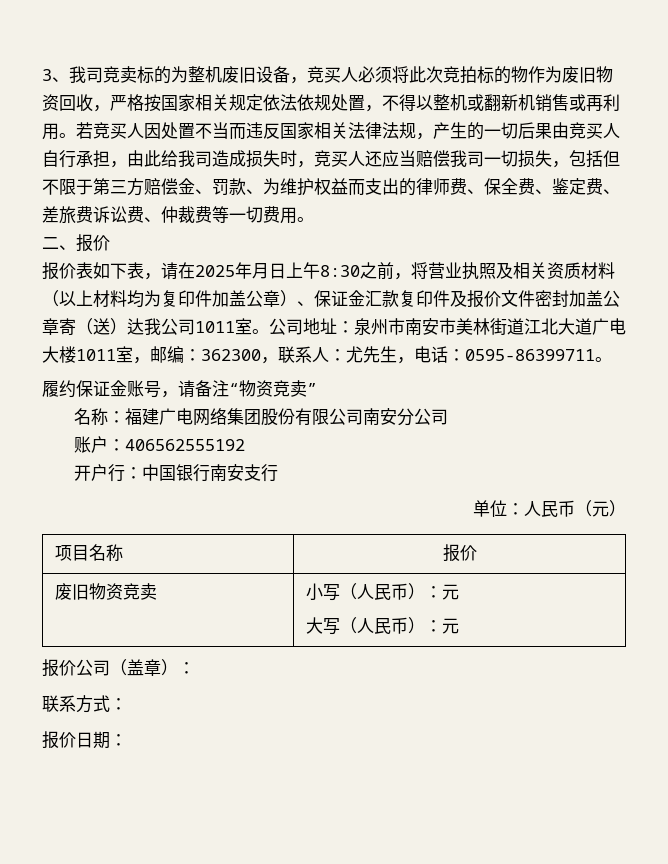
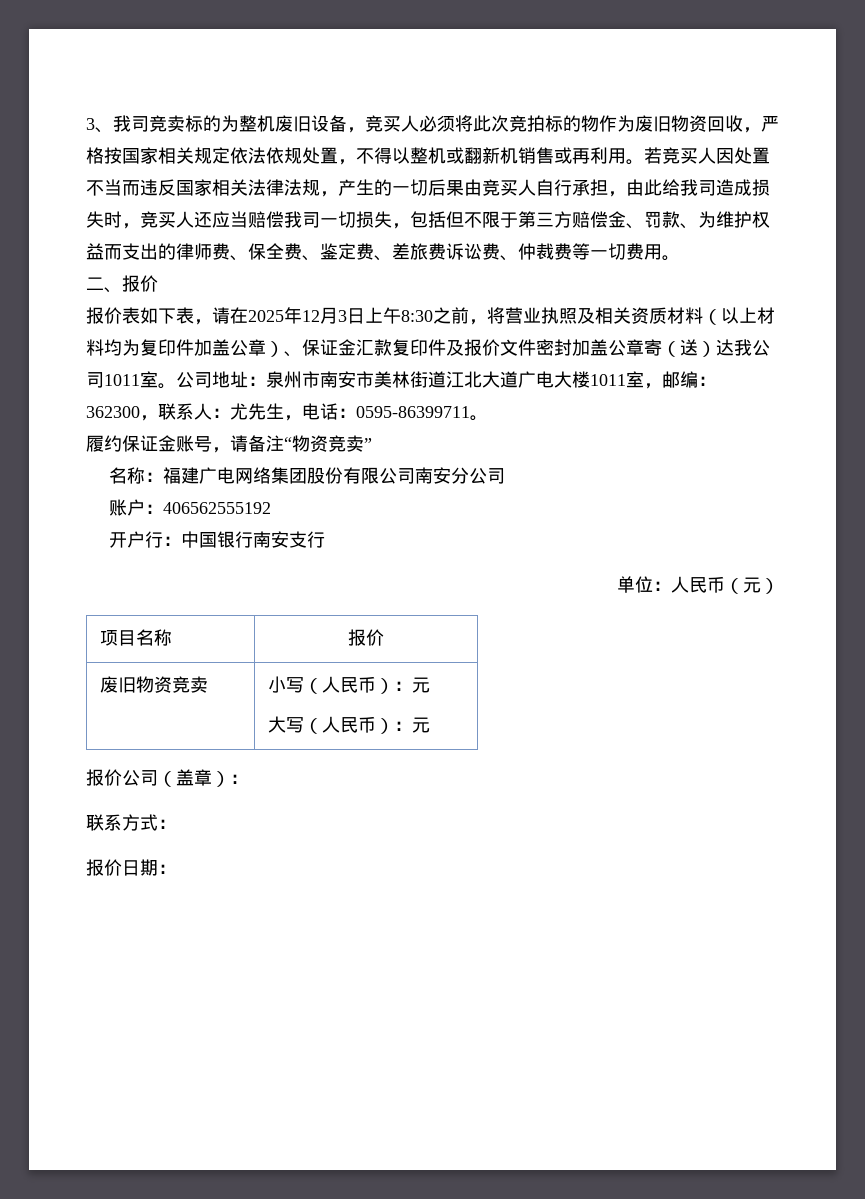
[252,263,269,279] 月 -> [302,307,347,324] 12月3

